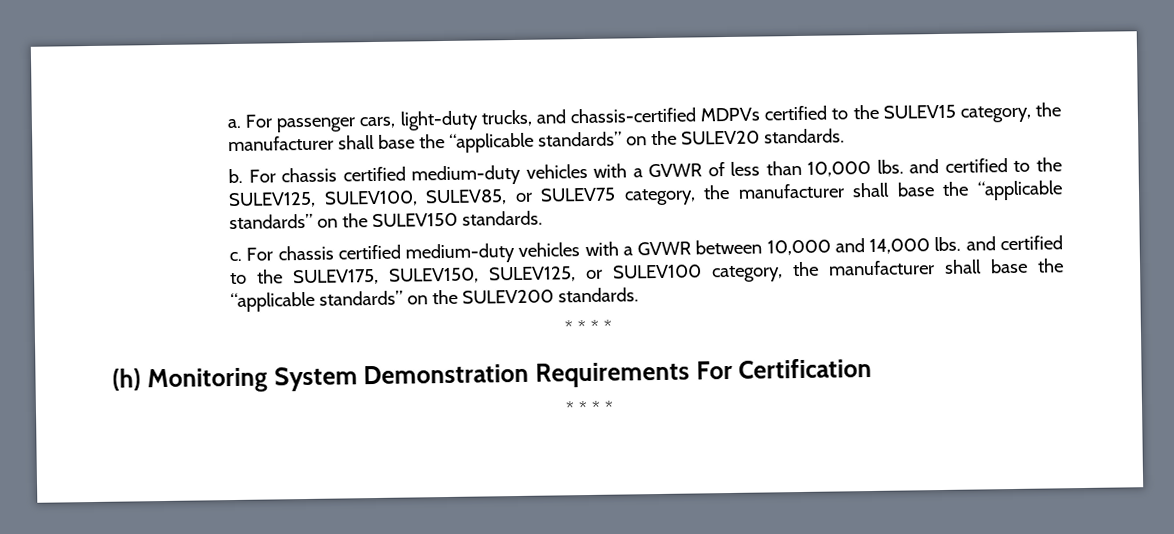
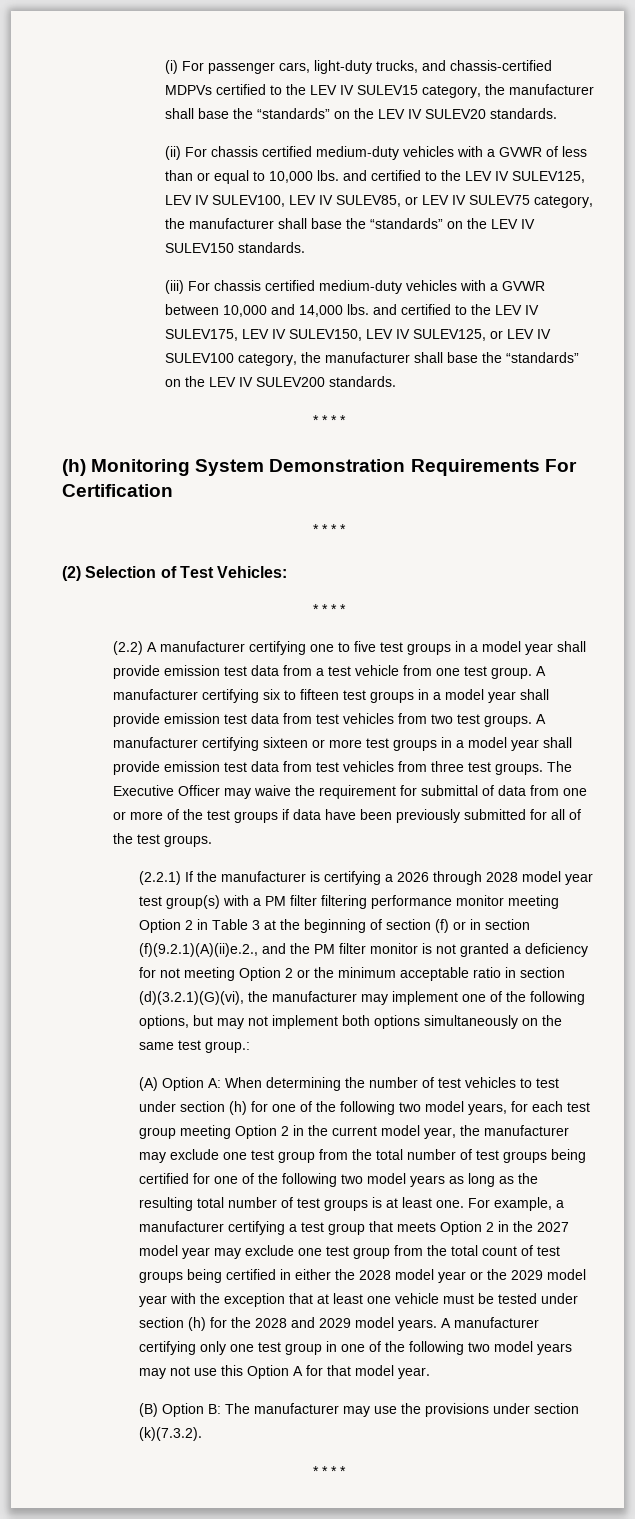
[227,118,242,129] a. -> [164,60,178,74] (i)
(879, 112) none -> [309,85,354,95] LEV IV
[448,130,677,153] “applicable standards” on the -> [256,108,422,119] “standards” on the LEV IV
[228,168,244,184] b. -> [164,146,181,160] (ii)
(802, 168) none -> [196,170,265,184] or equal to
[228,189,533,209] SULEV125, SULEV100, SULEV85, or -> [464,171,585,183] [164,195,466,207] LEV IV SULEV125, LEV IV SULEV100, LEV IV SULEV85, or LEV IV
[976,180,1063,201] [229,213,369,230] “applicable standards” on the -> [369,218,535,229] “standards” on the LEV IV
[229,251,243,262] c. -> [164,280,184,294] (iii)
[293,266,604,286] SULEV175, SULEV150, SULEV125, or -> [494,305,539,315] [164,329,551,341] LEV IV SULEV175, LEV IV SULEV150, LEV IV SULEV125, or LEV IV
[230,289,458,313] “applicable standards” on the -> [505,352,579,363] [164,376,253,387] “standards” on the LEV IV
(614, 407) none -> [62,566,288,581] [313,604,346,614] [113,641,587,655] [113,665,547,679] [113,689,550,703] [113,713,547,727] [113,737,573,751] [113,761,573,775] [113,785,588,799] [113,809,582,823] [113,833,213,847] [139,871,594,885] [139,895,560,909] [139,919,531,933] [139,943,589,957] [139,967,566,981] [139,991,586,1005] [139,1015,563,1029] [139,1040,251,1053] [139,1077,560,1091] [139,1101,591,1115] [139,1125,570,1139] [139,1149,587,1163] [139,1173,539,1187] [139,1197,565,1211] [139,1221,570,1235] [139,1245,561,1259] [139,1269,587,1283] [139,1293,579,1307] [139,1317,540,1331] [139,1341,573,1355] [139,1365,431,1379] [139,1403,580,1417] [139,1427,203,1441] [313,1466,346,1476] // (2) Selection of Test Vehicles: // * * * * // (2.2) A manufacturer certifying one to five test groups in a model year shall provide emission test data from a test vehicle from one test group. A manufacturer certifying six to fifteen test groups in a model year shall provide emission test data from test vehicles from two test groups. A manufacturer certifying sixteen or more test groups in a model year shall provide emission test data from test vehicles from three test groups. The Executive Officer may waive the requirement for submittal of data from one or more of the test groups if data have been previously submitted for all of the test groups. // (2.2.1) If the manufacturer is certifying a 2026 through 2028 model year test group(s) with a PM filter filtering performance monitor meeting Option 2 in Table 3 at the beginning of section (f) or in section (f)(9.2.1)(A)(ii)e.2., and the PM filter monitor is not granted a deficiency for not meeting Option 2 or the minimum acceptable ratio in section (d)(3.2.1)(G)(vi), the manufacturer may implement one of the following options, but may not implement both options simultaneously on the same test group.: // (A) Option A: When determining the number of test vehicles to test under section (h) for one of the following two model years, for each test group meeting Option 2 in the current model year, the manufacturer may exclude one test group from the total number of test groups being certified for one of the following two model years as long as the resulting total number of test groups is at least one. For example, a manufacturer certifying a test group that meets Option 2 in the 2027 model year may exclude one test group from the total count of test groups being certified in either the 2028 model year or the 2029 model year with the exception that at least one vehicle must be tested under section (h) for the 2028 and 2029 model years. A manufacturer certifying only one test group in one of the following two model years may not use this Option A for that model year. // (B) Option B: The manufacturer may use the provisions under section (k)(7.3.2). // * * * *

